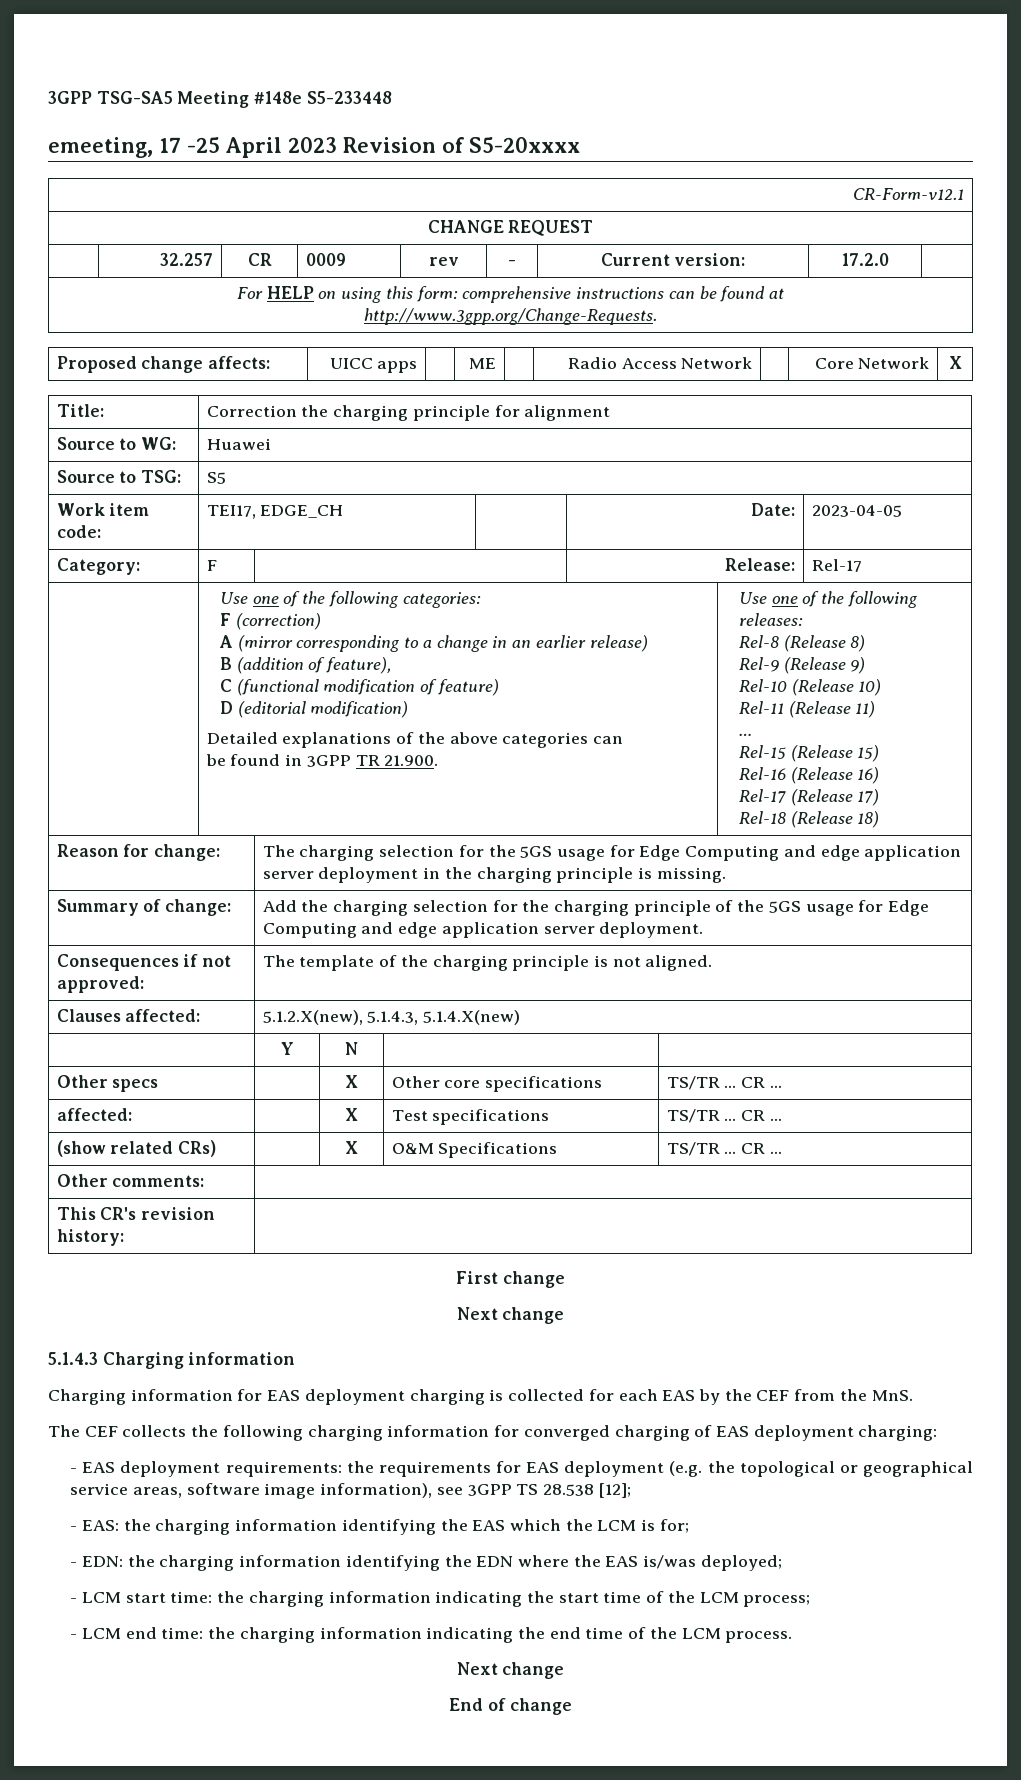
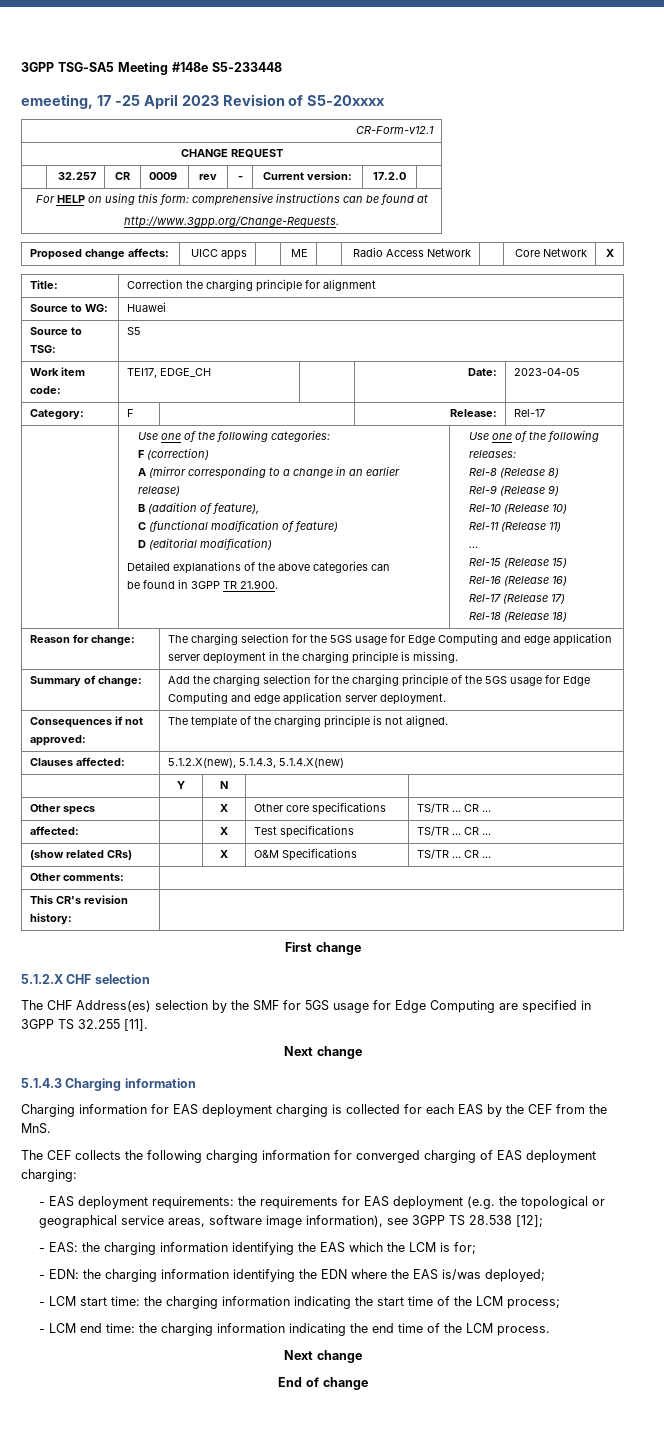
(565, 1279) none -> [21,974,150,984] [21,1000,591,1013] [21,1019,148,1031] // 5.1.2.X CHF selection // The CHF Address(es) selection by the SMF for 5GS usage for Edge Computing are specified in 3GPP TS 32.255 [11].

